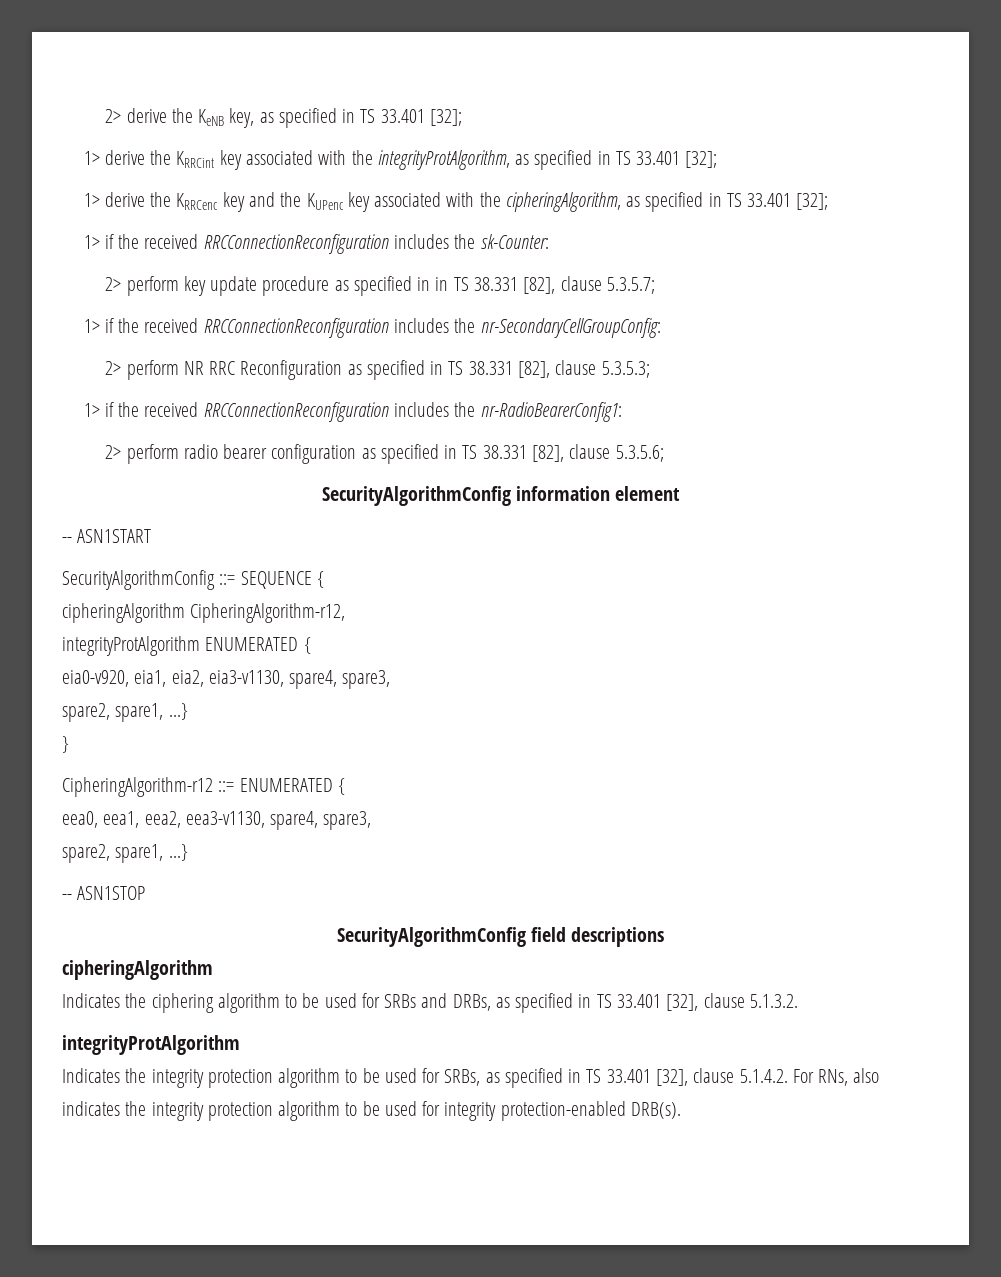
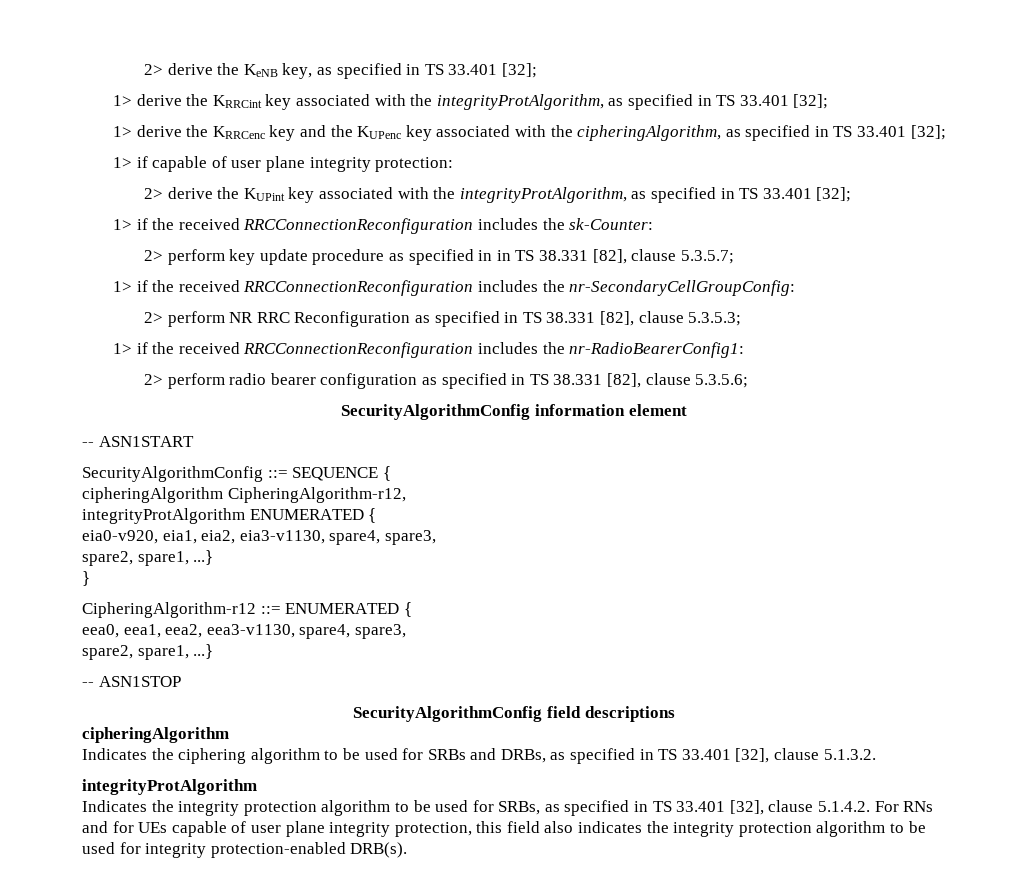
(829, 201) none -> [113,156,454,172] [144,187,852,203] // 1> if capable of user plane integrity protection: // 2> derive the KUPint key associated with the integrityProtAlgorithm, as specified in TS 33.401 [32];
[818,1069,849,1086] RNs, -> [903,801,934,812] [82,821,540,837] RNs and for UEs capable of user plane integrity protection, this field

